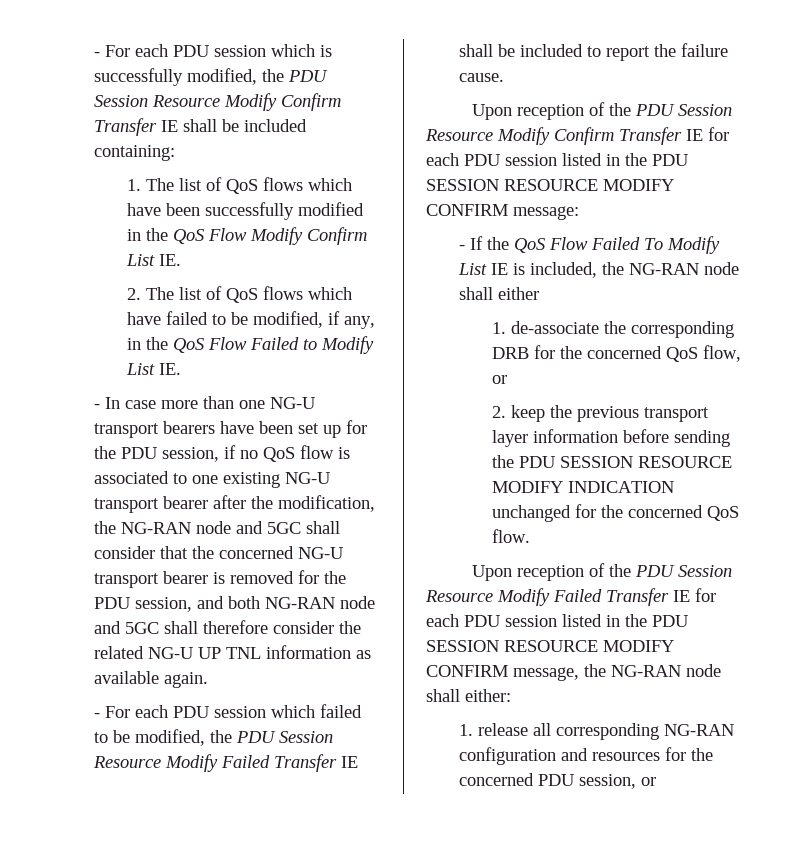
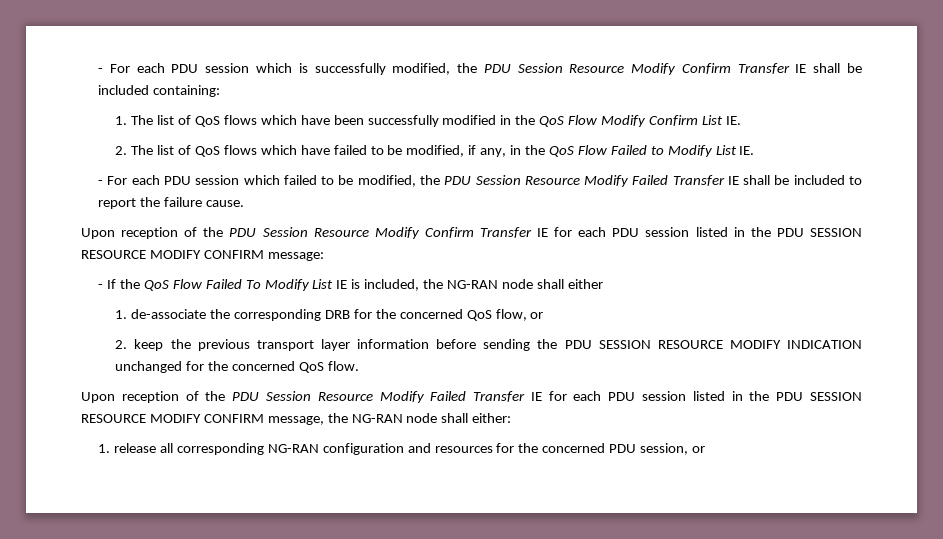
[94,396,316,409] [94,420,368,438] [94,445,351,462] [94,471,331,488] [94,495,376,513] [94,521,341,534] [94,546,344,559] [94,570,347,588] [94,596,376,612] [94,620,362,634] [94,645,372,659] [94,671,209,688] // - In case more than one NG-U transport bearers have been set up for the PDU session, if no QoS flow is associated to one existing NG-U transport bearer after the modification, the NG-RAN node and 5GC shall consider that the concerned NG-U transport bearer is removed for the PDU session, and both NG-RAN node and 5GC shall therefore consider the related NG-U UP TNL information as available again. -> (755, 150) none

